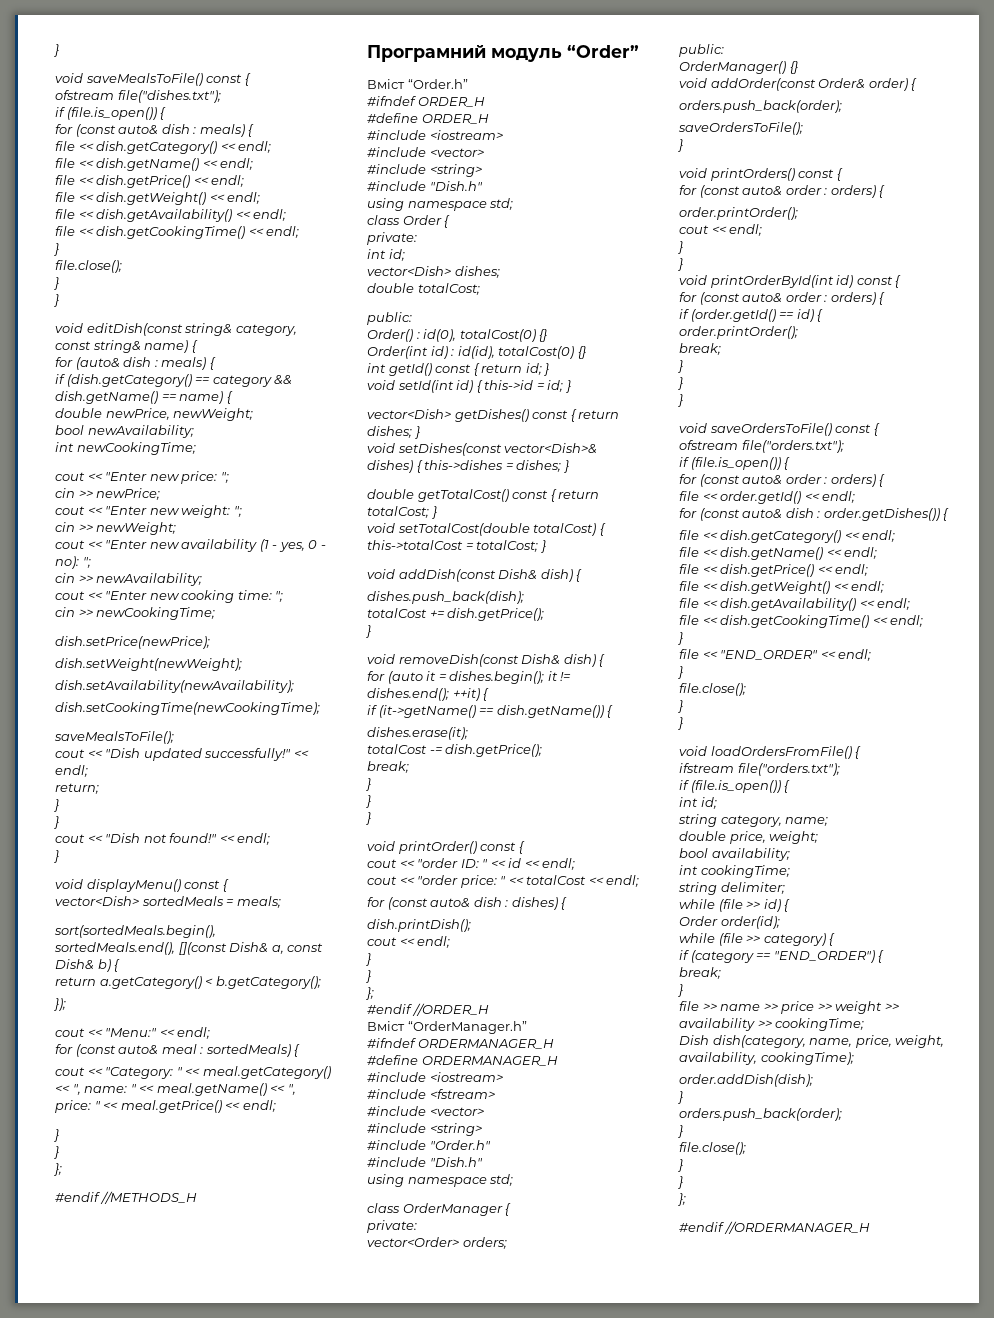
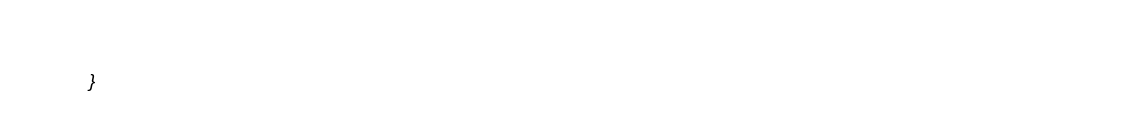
[54,44,59,57] [55,73,251,86] [55,90,221,103] [55,107,167,120] [55,124,255,137] [55,141,272,154] [55,158,254,171] [55,175,245,188] [55,192,261,205] [55,209,287,222] [55,226,300,239] [54,243,59,256] [55,260,122,273] [54,277,59,290] [54,294,59,307] [55,323,297,336] [55,340,198,353] [55,357,216,370] [55,374,293,387] [55,391,233,404] [55,408,254,421] [55,425,194,438] [55,442,196,455] [55,471,229,484] [55,488,161,500] [55,505,242,518] [55,522,177,535] [55,539,326,552] [55,556,91,569] [55,573,203,586] [55,590,284,603] [55,607,216,620] [55,636,210,649] [55,658,242,671] [55,680,294,693] [55,702,320,715] [54,731,174,744] [55,748,309,761] [55,765,88,777] [55,783,99,794] [54,799,59,812] [54,816,59,829] [55,833,271,845] [54,850,59,863] [55,879,229,892] [55,896,281,908] [54,925,216,938] [54,942,324,955] [55,959,121,972] [55,976,321,989] [54,998,66,1011] [55,1027,211,1039] [55,1044,301,1057] [55,1066,331,1079] [55,1083,296,1096] [55,1100,276,1113] [54,1129,59,1142] [54,1146,59,1159] [54,1163,62,1176] [55,1191,197,1204] [367,45,639,62] [367,79,468,89] [367,96,485,107] [367,113,489,124] [367,130,503,140] [367,147,484,157] [367,164,482,177] [367,181,483,191] [367,198,514,211] [367,215,451,228] [367,232,417,245] [367,249,405,261] [367,266,500,278] [367,283,480,295] [367,312,412,325] [367,329,548,342] [367,346,586,359] [367,363,550,376] [367,380,571,393] [367,409,620,422] [367,426,420,439] [367,443,598,456] [367,460,569,473] [367,489,600,502] [367,506,437,519] [367,523,606,536] [367,540,546,553] [367,569,583,582] [367,591,524,604] [367,608,545,621] [366,625,371,638] [367,654,606,667] [367,671,572,684] [367,688,490,701] [367,705,614,718] [367,727,468,740] [367,744,543,757] [367,761,409,773] [366,778,371,791] [366,795,371,808] [366,812,371,825] [367,841,525,854] [367,858,576,870] [367,875,640,888] [367,897,568,910] [367,919,471,932] [367,936,451,948] [366,953,371,966] [366,970,371,983] [366,987,374,1000] [367,1003,489,1016] [367,1021,527,1034] [367,1038,554,1049] [367,1055,558,1066] [367,1072,503,1082] [367,1089,495,1099] [367,1106,484,1116] [367,1123,482,1136] [367,1140,491,1150] [367,1157,483,1167] [367,1174,514,1187] [367,1203,512,1216] [367,1220,417,1233] [367,1237,507,1249] [679,44,724,57] [679,61,798,74] [679,78,918,91] [679,100,842,113] [678,122,803,135] [678,139,683,152] [679,168,843,181] [679,185,886,198] [679,207,798,220] [679,224,763,236] [678,241,683,254] [678,258,683,271] [679,275,902,288] [679,292,886,305] [679,309,824,322] [679,326,798,339] [679,343,721,355] [678,360,683,373] [678,377,683,390] [678,394,683,407] [679,423,880,436] [679,440,844,453] [679,457,791,470] [679,474,886,487] [679,491,856,504] [679,508,950,521] [679,530,896,543] [679,547,878,560] [679,564,869,577] [679,581,885,594] [679,598,911,611] [679,615,924,628] [678,632,683,645] [679,649,872,661] [678,666,683,679] [679,683,746,696] [678,700,683,713] [678,717,683,730] [679,746,862,759] [679,763,840,776] [679,780,791,793] [679,797,717,809] [678,814,829,827] [679,831,819,844] [679,848,790,861] [679,865,790,878] [678,882,785,895] [679,899,791,912] [679,916,780,929] [679,933,836,946] [679,950,885,963] [679,967,721,979] [678,984,683,997] [679,1001,899,1014] [679,1018,865,1031] [679,1035,945,1048] [679,1052,854,1065] [679,1074,813,1087] [678,1091,683,1104] [679,1108,842,1121] [678,1125,683,1138] [679,1142,746,1155] [678,1159,683,1172] [678,1176,683,1189] [678,1193,686,1206] [679,1221,870,1234] } // void saveMealsToFile() const { // ofstream file("dishes.txt"); // if (file.is_open()) { // for (const auto& dish : meals) { // file << dish.getCategory() << endl; // file << dish.getName() << endl; // file << dish.getPrice() << endl; // file << dish.getWeight() << endl; // file << dish.getAvailability() << endl; // file << dish.getCookingTime() << endl; // } // file.close(); // } // } // void editDish(const string& category, const string& name) { // for (auto& dish : meals) { // if (dish.getCategory() == category && dish.getName() == name) { // double newPrice, newWeight; // bool newAvailability; // int newCookingTime; // cout << "Enter new price: "; // cin >> newPrice; // cout << "Enter new weight: "; // cin >> newWeight; // cout << "Enter new availability (1 - yes, 0 - no): "; // cin >> newAvailability; // cout << "Enter new cooking time: "; // cin >> newCookingTime; // dish.setPrice(newPrice); // dish.setWeight(newWeight); // dish.setAvailability(newAvailability); // dish.setCookingTime(newCookingTime); // saveMealsToFile(); // cout << "Dish updated successfully!" << endl; // return; // } // } // cout << "Dish not found!" << endl; // } // void displayMenu() const { // vector<Dish> sortedMeals = meals; // sort(sortedMeals.begin(), sortedMeals.end(), [](const Dish& a, const Dish& b) { // return a.getCategory() < b.getCategory(); // }); // cout << "Menu:" << endl; // for (const auto& meal : sortedMeals) { // cout << "Category: " << meal.getCategory() << ", name: " << meal.getName() << ", price: " << meal.getPrice() << endl; // } // } // }; // #endif //METHODS_H // Програмний модуль “Order” // Вміст “Order.h” // #ifndef ORDER_H // #define ORDER_H // #include <iostream> // #include <vector> // #include <string> // #include "Dish.h" // using namespace std; // class Order { // private: // int id; // vector<Dish> dishes; // double totalCost; // public: // Order() : id(0), totalCost(0) {} // Order(int id) : id(id), totalCost(0) {} // int getId() const { return id; } // void setId(int id) { this->id = id; } // vector<Dish> getDishes() const { return dishes; } // void setDishes(const vector<Dish>& dishes) { this->dishes = dishes; } // double getTotalCost() const { return totalCost; } // void setTotalCost(double totalCost) { this->totalCost = totalCost; } // void addDish(const Dish& dish) { // dishes.push_back(dish); // totalCost += dish.getPrice(); // } // void removeDish(const Dish& dish) { // for (auto it = dishes.begin(); it != dishes.end(); ++it) { // if (it->getName() == dish.getName()) { // dishes.erase(it); // totalCost -= dish.getPrice(); // break; // } // } // } // void printOrder() const { // cout << "order ID: " << id << endl; // cout << "order price: " << totalCost << endl; // for (const auto& dish : dishes) { // dish.printDish(); // cout << endl; // } // } // }; // #endif //ORDER_H // Вміст “OrderManager.h” // #ifndef ORDERMANAGER_H // #define ORDERMANAGER_H // #include <iostream> // #include <fstream> // #include <vector> // #include <string> // #include "Order.h" // #include "Dish.h" // using namespace std; // class OrderManager { // private: // vector<Order> orders; // public: // OrderManager() {} // void addOrder(const Order& order) { // orders.push_back(order); // saveOrdersToFile(); // } // void printOrders() const { // for (const auto& order : orders) { // order.printOrder(); // cout << endl; // } // } // void printOrderById(int id) const { // for (const auto& order : orders) { // if (order.getId() == id) { // order.printOrder(); // break; // } // } // } // void saveOrdersToFile() const { // ofstream file("orders.txt"); // if (file.is_open()) { // for (const auto& order : orders) { // file << order.getId() << endl; // for (const auto& dish : order.getDishes()) { // file << dish.getCategory() << endl; // file << dish.getName() << endl; // file << dish.getPrice() << endl; // file << dish.getWeight() << endl; // file << dish.getAvailability() << endl; // file << dish.getCookingTime() << endl; // } // file << "END_ORDER" << endl; // } // file.close(); // } // } // void loadOrdersFromFile() { // ifstream file("orders.txt"); // if (file.is_open()) { // int id; // string category, name; // double price, weight; // bool availability; // int cookingTime; // string delimiter; // while (file >> id) { // Order order(id); // while (file >> category) { // if (category == "END_ORDER") { // break; // } // file >> name >> price >> weight >> availability >> cookingTime; // Dish dish(category, name, price, weight, availability, cookingTime); // order.addDish(dish); // } // orders.push_back(order); // } // file.close(); // } // } // }; // #endif //ORDERMANAGER_H -> [87,74,96,91] }

